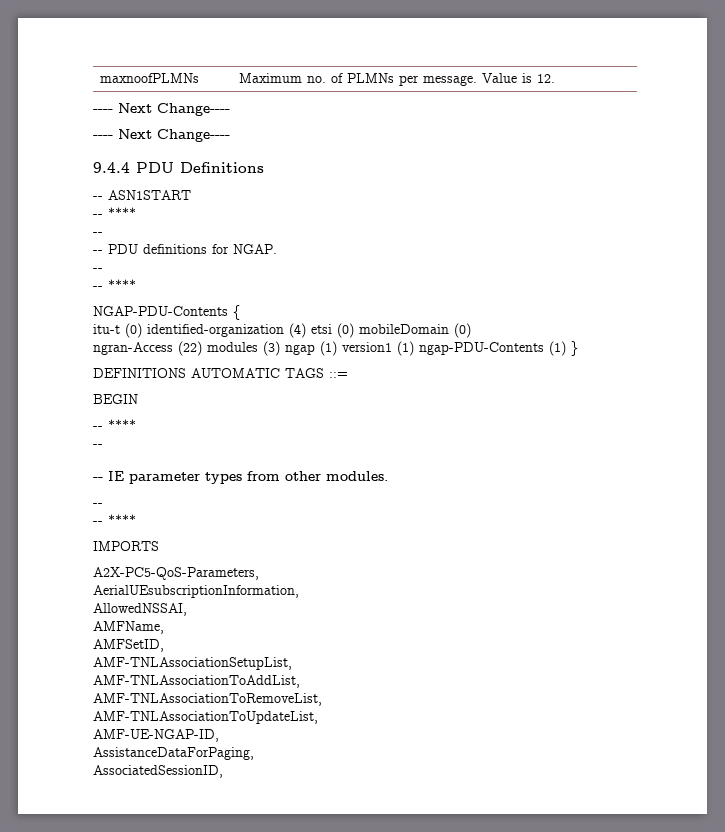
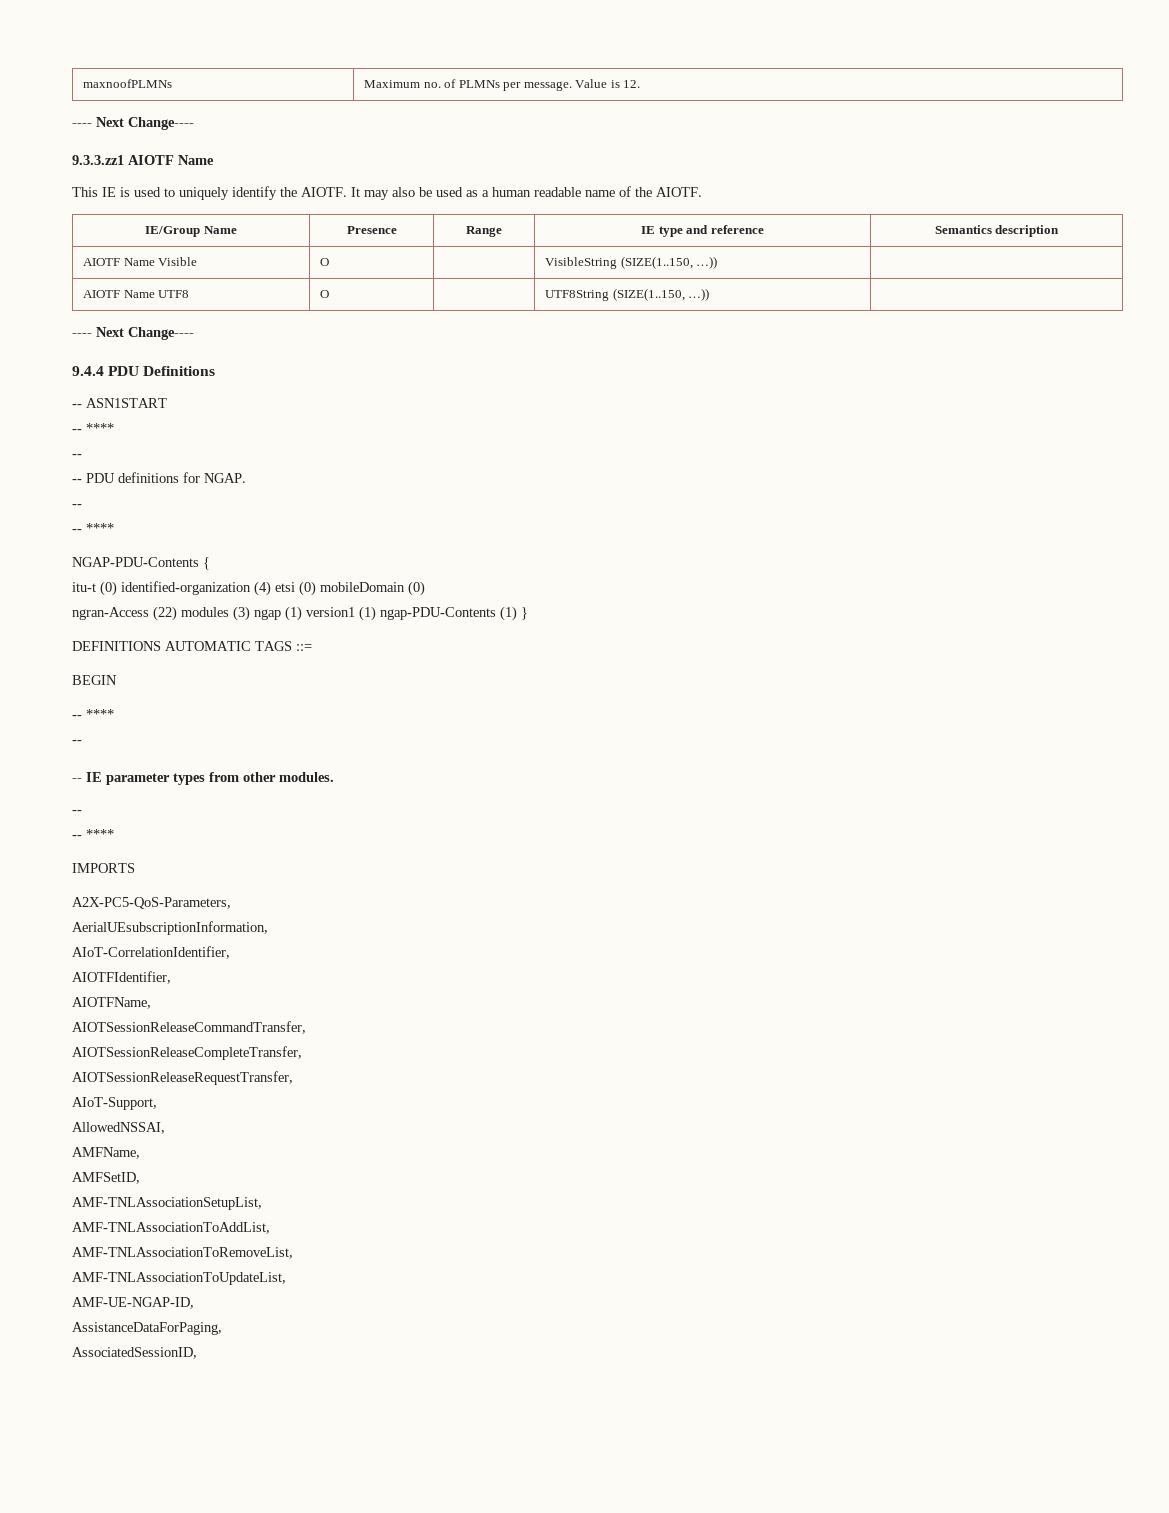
(230, 109) none -> [72,155,214,165] [72,186,702,200] [145,226,237,237] [346,226,397,234] [466,226,502,237] [641,225,764,237] [934,225,1060,237] [83,257,198,266] [320,258,330,266] [545,256,718,269] [83,290,190,298] [320,290,330,298] [545,288,710,301] // 9.3.3.zz1 AIOTF Name // This IE is used to uniquely identify the AIOTF. It may also be used as a human readable name of the AIOTF. // IE/Group Name | Presence | Range | IE type and reference | Semantics description // AIOTF Name Visible | O | | VisibleString (SIZE(1..150, …)) | // AIOTF Name UTF8 | O | | UTF8String (SIZE(1..150, …)) |
(299, 591) none -> [72,946,230,959] [72,971,171,984] [72,997,151,1009] [72,1021,306,1034] [72,1046,302,1060] [72,1071,293,1085] [72,1097,157,1110] // AIoT-CorrelationIdentifier, // AIOTFIdentifier, // AIOTFName, // AIOTSessionReleaseCommandTransfer, // AIOTSessionReleaseCompleteTransfer, // AIOTSessionReleaseRequestTransfer, // AIoT-Support,

